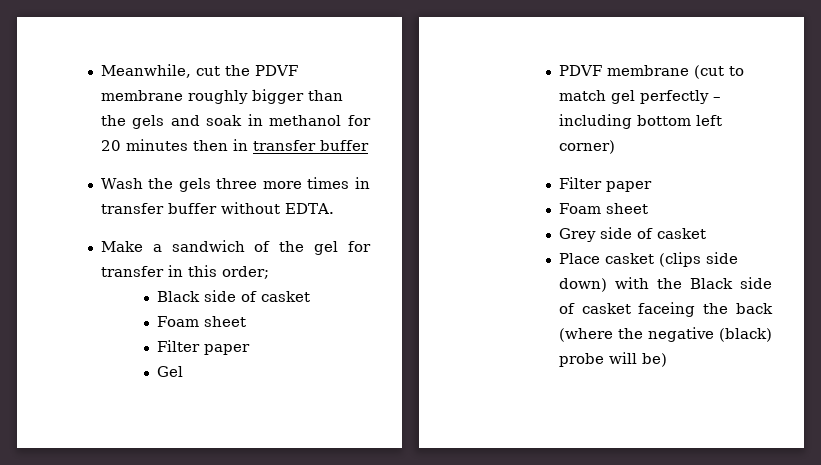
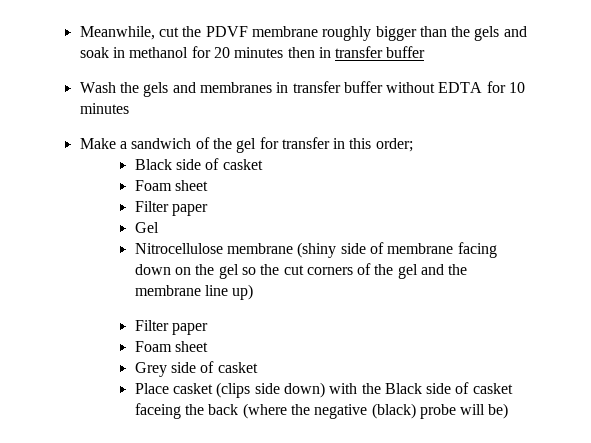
[216,177,350,189] three more times -> [172,82,272,93] and membranes
[284,203,334,214] EDTA. -> [438,81,526,93] [79,103,129,114] EDTA for 10 minutes
[558,65,744,79] [558,90,721,104] [558,114,722,129] [558,140,615,154] PDVF membrane (cut to match gel perfectly – including bottom left corner) -> [134,242,497,258] [134,263,468,279] [134,284,254,300] Nitrocellulose membrane (shiny side of membrane facing down on the gel so the cut corners of the gel and the membrane line up)

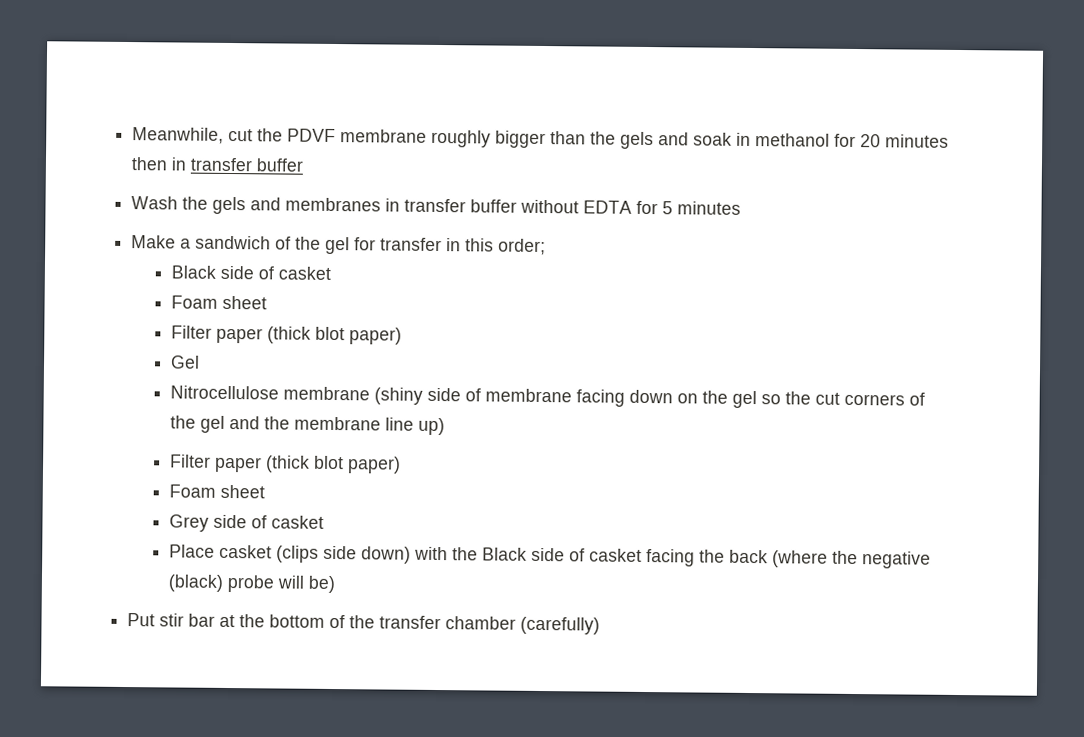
[509,82,526,93] 10 -> [662,201,674,215] 5
(208, 210) none -> [267,326,403,345] (thick blot paper)
(208, 329) none -> [265,455,402,474] (thick blot paper)
[134,403,181,419] faceing -> [646,549,696,567] facing
(509, 411) none -> [127,613,601,635] // Put stir bar at the bottom of the transfer chamber (carefully)

